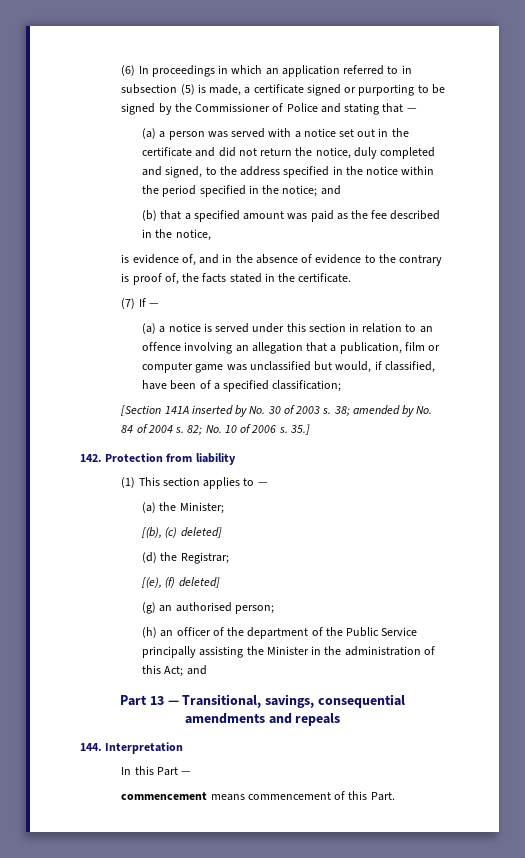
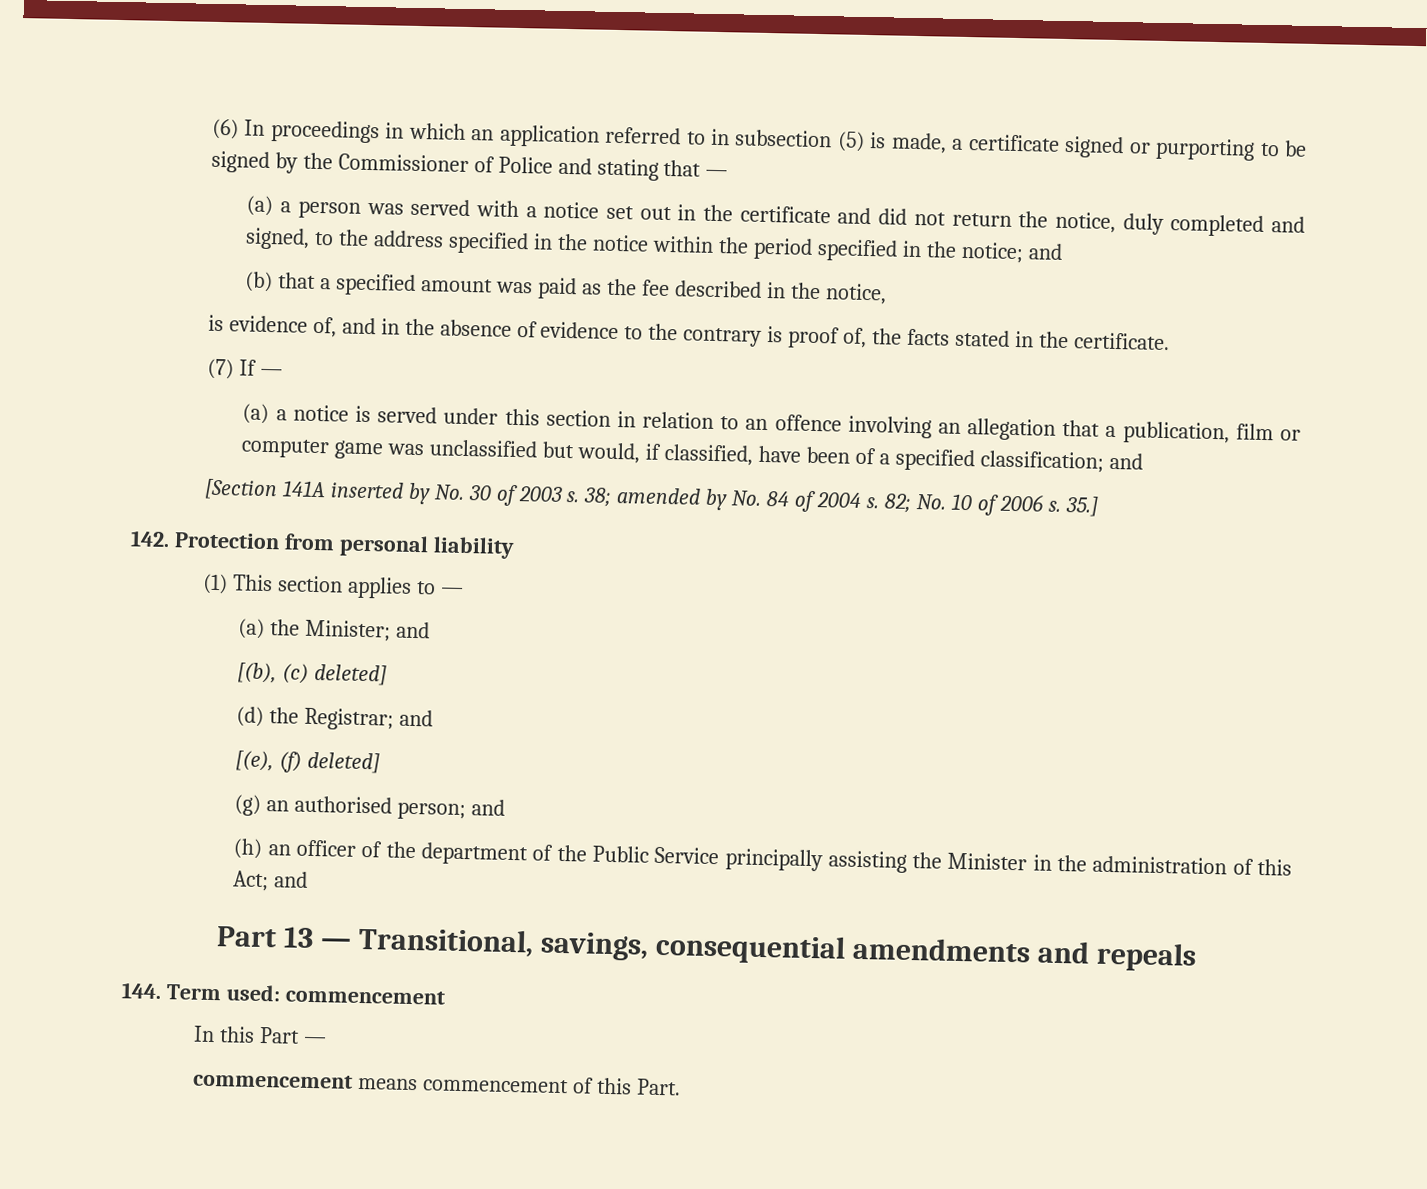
(342, 386) none -> [1108,452,1143,470] and
(193, 457) none -> [338,534,429,558] personal
(224, 508) none -> [396,621,431,639] and
(229, 558) none -> [399,709,434,727] and
(274, 609) none -> [471,799,506,816] and
[105,742,184,754] Interpretation -> [165,984,445,1005] Term used: commencement

